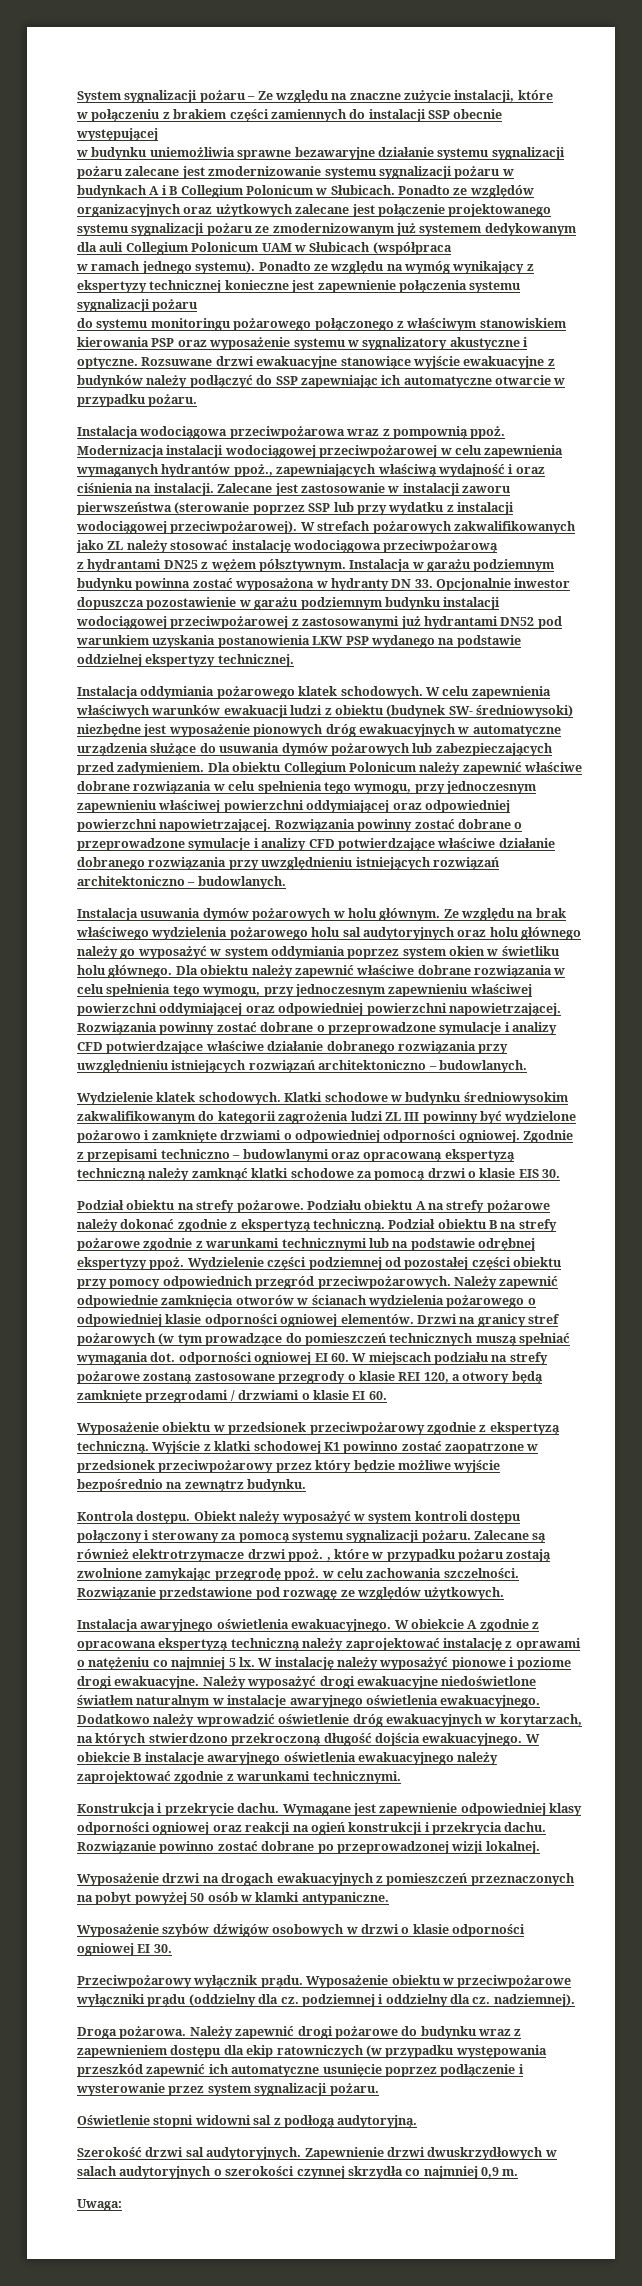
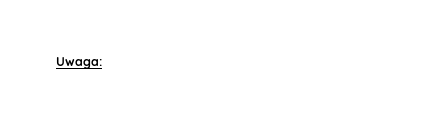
[77,90,553,103] [76,109,503,122] [76,128,159,141] [76,147,565,160] [77,166,514,179] [77,185,534,198] [77,204,552,217] [77,223,576,236] [77,242,452,255] [76,261,534,274] [77,280,522,293] [77,299,199,312] [77,318,566,331] [77,337,529,350] [77,356,555,369] [77,375,566,388] [77,394,198,407] [77,426,506,439] [77,445,564,458] [76,464,545,477] [77,483,512,496] [77,502,515,515] [76,521,576,534] [76,540,499,553] [77,559,555,572] [77,578,571,591] [77,597,501,610] [76,616,562,629] [76,635,521,648] [77,654,294,667] [77,686,551,699] [76,705,574,718] [77,724,561,737] [77,743,553,756] [77,762,583,775] [77,781,537,794] [77,800,510,813] [77,819,523,832] [77,838,555,851] [77,857,500,870] [77,876,286,889] [77,908,566,921] [76,927,582,940] [77,946,560,959] [77,965,566,978] [77,984,532,997] [77,1003,561,1016] [77,1022,558,1035] [77,1041,509,1054] [77,1060,527,1073] [77,1092,568,1105] [77,1111,577,1124] [77,1130,574,1143] [77,1149,515,1162] [77,1168,561,1181] [77,1200,550,1213] [77,1219,557,1232] [77,1238,536,1251] [77,1257,563,1270] [77,1276,559,1289] [77,1295,536,1308] [77,1314,561,1327] [77,1333,571,1346] [76,1352,548,1365] [77,1371,543,1384] [77,1390,387,1403] [77,1422,560,1435] [77,1441,539,1454] [77,1460,501,1473] [77,1479,307,1492] [77,1511,522,1524] [77,1530,547,1543] [77,1549,552,1562] [77,1568,519,1581] [77,1587,505,1600] [77,1619,540,1632] [77,1638,581,1651] [77,1657,571,1670] [77,1676,537,1689] [77,1695,541,1708] [77,1714,582,1727] [77,1733,540,1746] [77,1752,499,1765] [77,1771,401,1784] [77,1803,583,1816] [77,1822,547,1835] [77,1841,540,1854] [77,1873,575,1886] [77,1892,389,1905] [77,1924,526,1937] [77,1943,172,1956] [77,1975,572,1988] [76,1994,575,2007] [77,2026,522,2039] [77,2045,547,2058] [77,2064,524,2077] [76,2083,379,2096] [77,2115,418,2128] [77,2147,557,2160] [77,2166,519,2179] System sygnalizacji pożaru – Ze względu na znaczne zużycie instalacji, które // w połączeniu z brakiem części zamiennych do instalacji SSP obecnie występującej // w budynku uniemożliwia sprawne bezawaryjne działanie systemu sygnalizacji pożaru zalecane jest zmodernizowanie systemu sygnalizacji pożaru w budynkach A i B Collegium Polonicum w Słubicach. Ponadto ze względów organizacyjnych oraz użytkowych zalecane jest połączenie projektowanego systemu sygnalizacji pożaru ze zmodernizowanym już systemem dedykowanym dla auli Collegium Polonicum UAM w Słubicach (współpraca // w ramach jednego systemu). Ponadto ze względu na wymóg wynikający z ekspertyzy technicznej konieczne jest zapewnienie połączenia systemu sygnalizacji pożaru // do systemu monitoringu pożarowego połączonego z właściwym stanowiskiem kierowania PSP oraz wyposażenie systemu w sygnalizatory akustyczne i optyczne. Rozsuwane drzwi ewakuacyjne stanowiące wyjście ewakuacyjne z budynków należy podłączyć do SSP zapewniając ich automatyczne otwarcie w przypadku pożaru. // Instalacja wodociągowa przeciwpożarowa wraz z pompownią ppoż. Modernizacja instalacji wodociągowej przeciwpożarowej w celu zapewnienia wymaganych hydrantów ppoż., zapewniających właściwą wydajność i oraz ciśnienia na instalacji. Zalecane jest zastosowanie w instalacji zaworu pierwszeństwa (sterowanie poprzez SSP lub przy wydatku z instalacji wodociągowej przeciwpożarowej). W strefach pożarowych zakwalifikowanych jako ZL należy stosować instalację wodociągowa przeciwpożarową // z hydrantami DN25 z wężem półsztywnym. Instalacja w garażu podziemnym budynku powinna zostać wyposażona w hydranty DN 33. Opcjonalnie inwestor dopuszcza pozostawienie w garażu podziemnym budynku instalacji wodociągowej przeciwpożarowej z zastosowanymi już hydrantami DN52 pod warunkiem uzyskania postanowienia LKW PSP wydanego na podstawie oddzielnej ekspertyzy technicznej. // Instalacja oddymiania pożarowego klatek schodowych. W celu zapewnienia właściwych warunków ewakuacji ludzi z obiektu (budynek SW- średniowysoki) niezbędne jest wyposażenie pionowych dróg ewakuacyjnych w automatyczne urządzenia służące do usuwania dymów pożarowych lub zabezpieczających przed zadymieniem. Dla obiektu Collegium Polonicum należy zapewnić właściwe dobrane rozwiązania w celu spełnienia tego wymogu, przy jednoczesnym zapewnieniu właściwej powierzchni oddymiającej oraz odpowiedniej powierzchni napowietrzającej. Rozwiązania powinny zostać dobrane o przeprowadzone symulacje i analizy CFD potwierdzające właściwe działanie dobranego rozwiązania przy uwzględnieniu istniejących rozwiązań architektoniczno – budowlanych. // Instalacja usuwania dymów pożarowych w holu głównym. Ze względu na brak właściwego wydzielenia pożarowego holu sal audytoryjnych oraz holu głównego należy go wyposażyć w system oddymiania poprzez system okien w świetliku holu głównego. Dla obiektu należy zapewnić właściwe dobrane rozwiązania w celu spełnienia tego wymogu, przy jednoczesnym zapewnieniu właściwej powierzchni oddymiającej oraz odpowiedniej powierzchni napowietrzającej. Rozwiązania powinny zostać dobrane o przeprowadzone symulacje i analizy CFD potwierdzające właściwe działanie dobranego rozwiązania przy uwzględnieniu istniejących rozwiązań architektoniczno – budowlanych. // Wydzielenie klatek schodowych. Klatki schodowe w budynku średniowysokim zakwalifikowanym do kategorii zagrożenia ludzi ZL III powinny być wydzielone pożarowo i zamknięte drzwiami o odpowiedniej odporności ogniowej. Zgodnie z przepisami techniczno – budowlanymi oraz opracowaną ekspertyzą techniczną należy zamknąć klatki schodowe za pomocą drzwi o klasie EIS 30. // Podział obiektu na strefy pożarowe. Podziału obiektu A na strefy pożarowe należy dokonać zgodnie z ekspertyzą techniczną. Podział obiektu B na strefy pożarowe zgodnie z warunkami technicznymi lub na podstawie odrębnej ekspertyzy ppoż. Wydzielenie części podziemnej od pozostałej części obiektu przy pomocy odpowiednich przegród przeciwpożarowych. Należy zapewnić odpowiednie zamknięcia otworów w ścianach wydzielenia pożarowego o odpowiedniej klasie odporności ogniowej elementów. Drzwi na granicy stref pożarowych (w tym prowadzące do pomieszczeń technicznych muszą spełniać wymagania dot. odporności ogniowej EI 60. W miejscach podziału na strefy pożarowe zostaną zastosowane przegrody o klasie REI 120, a otwory będą zamknięte przegrodami / drzwiami o klasie EI 60. // Wyposażenie obiektu w przedsionek przeciwpożarowy zgodnie z ekspertyzą techniczną. Wyjście z klatki schodowej K1 powinno zostać zaopatrzone w przedsionek przeciwpożarowy przez który będzie możliwe wyjście bezpośrednio na zewnątrz budynku. // Kontrola dostępu. Obiekt należy wyposażyć w system kontroli dostępu połączony i sterowany za pomocą systemu sygnalizacji pożaru. Zalecane są również elektrotrzymacze drzwi ppoż. , które w przypadku pożaru zostają zwolnione zamykając przegrodę ppoż. w celu zachowania szczelności. Rozwiązanie przedstawione pod rozwagę ze względów użytkowych. // Instalacja awaryjnego oświetlenia ewakuacyjnego. W obiekcie A zgodnie z opracowana ekspertyzą techniczną należy zaprojektować instalację z oprawami o natężeniu co najmniej 5 lx. W instalację należy wyposażyć pionowe i poziome drogi ewakuacyjne. Należy wyposażyć drogi ewakuacyjne niedoświetlone światłem naturalnym w instalacje awaryjnego oświetlenia ewakuacyjnego. Dodatkowo należy wprowadzić oświetlenie dróg ewakuacyjnych w korytarzach, na których stwierdzono przekroczoną długość dojścia ewakuacyjnego. W obiekcie B instalacje awaryjnego oświetlenia ewakuacyjnego należy zaprojektować zgodnie z warunkami technicznymi. // Konstrukcja i przekrycie dachu. Wymagane jest zapewnienie odpowiedniej klasy odporności ogniowej oraz reakcji na ogień konstrukcji i przekrycia dachu. Rozwiązanie powinno zostać dobrane po przeprowadzonej wizji lokalnej. // Wyposażenie drzwi na drogach ewakuacyjnych z pomieszczeń przeznaczonych na pobyt powyżej 50 osób w klamki antypaniczne. // Wyposażenie szybów dźwigów osobowych w drzwi o klasie odporności ogniowej EI 30. // Przeciwpożarowy wyłącznik prądu. Wyposażenie obiektu w przeciwpożarowe wyłączniki prądu (oddzielny dla cz. podziemnej i oddzielny dla cz. nadziemnej). // Droga pożarowa. Należy zapewnić drogi pożarowe do budynku wraz z zapewnieniem dostępu dla ekip ratowniczych (w przypadku występowania przeszkód zapewnić ich automatyczne usunięcie poprzez podłączenie i wysterowanie przez system sygnalizacji pożaru. // Oświetlenie stopni widowni sal z podłogą audytoryjną. // Szerokość drzwi sal audytoryjnych. Zapewnienie drzwi dwuskrzydłowych w salach audytoryjnych o szerokości czynnej skrzydła co najmniej 0,9 m. // -> (56, 63) none

